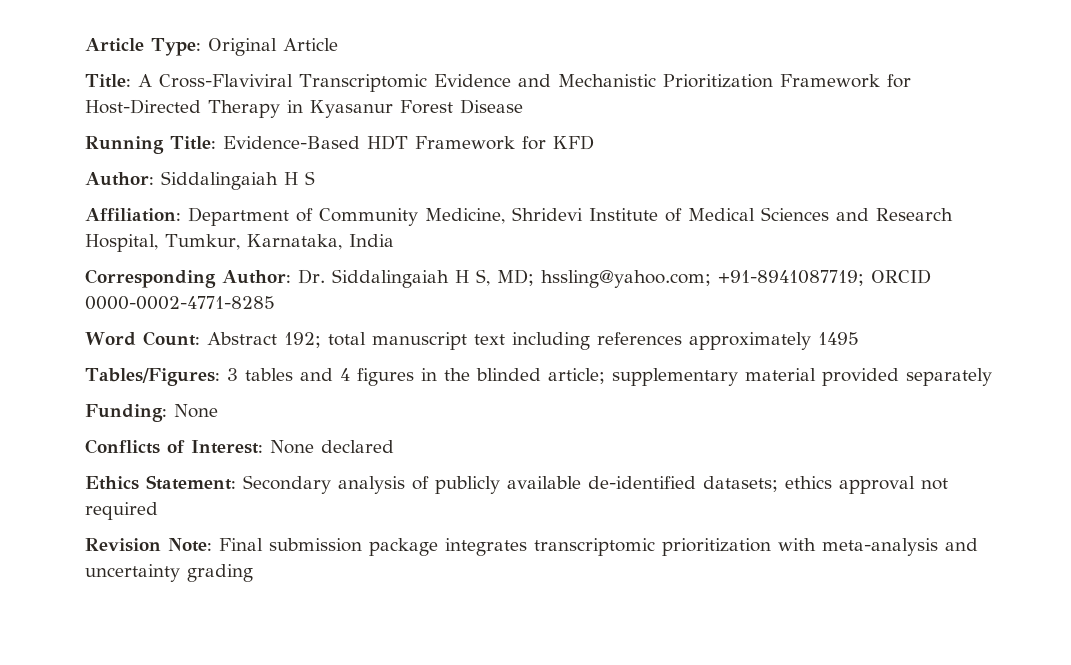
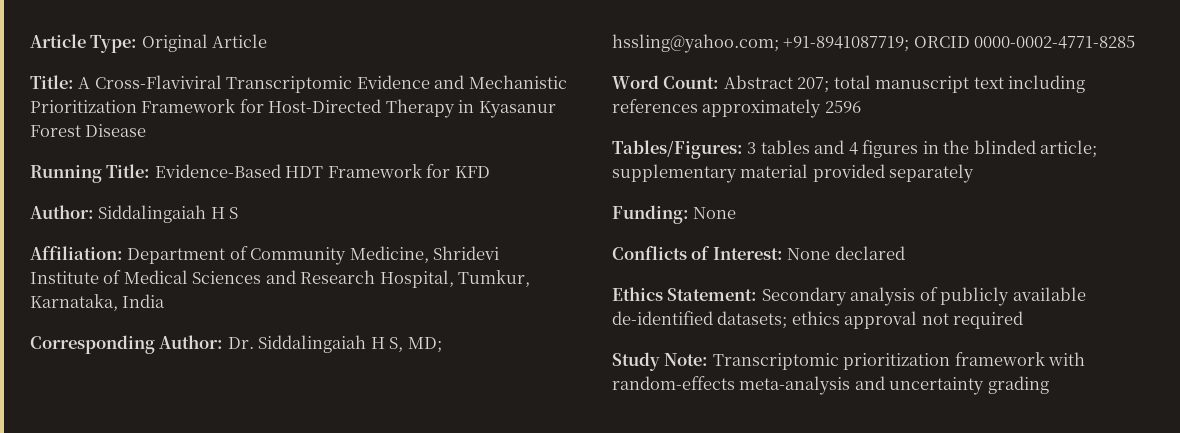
[283,332,321,348] 192; -> [797,77,830,93] 207;
[817,332,859,345] 1495 -> [824,100,861,113] 2596
[85,538,816,556] Revision Note: Final submission package integrates transcriptomic prioritization with -> [612,352,1086,371] [612,376,735,390] Study Note: Transcriptomic prioritization framework with random-effects

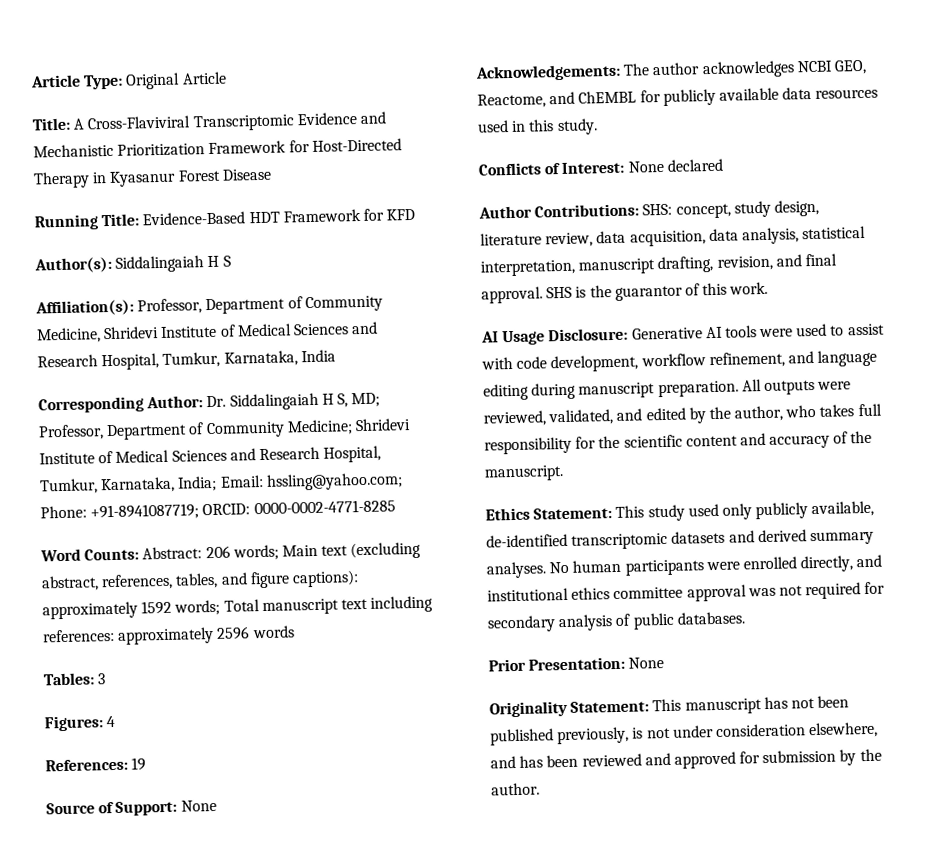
[30,205,94,219] Author: -> [34,256,112,274] Author(s):
[30,246,123,260] Affiliation: -> [35,298,203,317] Affiliation(s): Professor,
[612,34,1136,53] [612,75,871,93] hssling@yahoo.com; +91-8941087719; ORCID 0000-0002-4771-8285 // Word Count: Abstract 207; total -> [38,418,411,441] [39,445,382,465] [39,472,403,495] [40,499,396,521] [40,541,422,562] [41,570,359,592] [42,599,260,620] Professor, Department of Community Medicine; Shridevi Institute of Medical Sciences and Research Hospital, Tumkur, Karnataka, India; Email: hssling@yahoo.com; Phone: +91-8941087719; ORCID: 0000-0002-4771-8285 // Word Counts: Abstract: 206 words; Main text (excluding abstract, references, tables, and figure captions): approximately 1592 words; Total
[612,99,698,113] references -> [42,628,115,643] references:
[612,140,743,159] // Tables/Figures: -> [251,625,295,639] [43,672,95,686] words // Tables:
[760,140,1098,158] [612,164,975,183] [612,205,737,224] tables and 4 figures in the blinded article; supplementary material provided separately // Funding: None -> [44,715,116,732] [45,757,147,772] [46,799,217,816] [475,59,867,82] [477,86,879,109] [477,118,598,136] // Figures: 4 // References: 19 // Source of Support: None // Acknowledgements: The author acknowledges NCBI GEO, Reactome, and ChEMBL for publicly available data resources used in this study.
[612,287,1086,306] [612,311,1024,329] [612,352,1086,371] [612,376,1049,395] Ethics Statement: Secondary analysis of publicly available de-identified datasets; ethics approval not required // Study Note: Transcriptomic prioritization framework with random-effects meta-analysis and uncertainty grading -> [478,199,819,219] [480,225,867,248] [480,253,837,277] [481,281,769,304] [481,323,885,346] [481,349,878,373] [483,379,852,401] [483,403,882,427] [484,430,873,455] [484,465,564,482] [485,500,875,522] [486,529,874,550] [486,554,883,579] [487,581,886,602] [487,611,745,633] [488,656,665,672] [489,695,850,718] [490,721,879,746] [490,748,882,769] [491,782,540,796] Author Contributions: SHS: concept, study design, literature review, data acquisition, data analysis, statistical interpretation, manuscript drafting, revision, and final approval. SHS is the guarantor of this work. // AI Usage Disclosure: Generative AI tools were used to assist with code development, workflow refinement, and language editing during manuscript preparation. All outputs were reviewed, validated, and edited by the author, who takes full responsibility for the scientific content and accuracy of the manuscript. // Ethics Statement: This study used only publicly available, de-identified transcriptomic datasets and derived summary analyses. No human participants were enrolled directly, and institutional ethics committee approval was not required for secondary analysis of public databases. // Prior Presentation: None // Originality Statement: This manuscript has not been published previously, is not under consideration elsewhere, and has been reviewed and approved for submission by the author.

